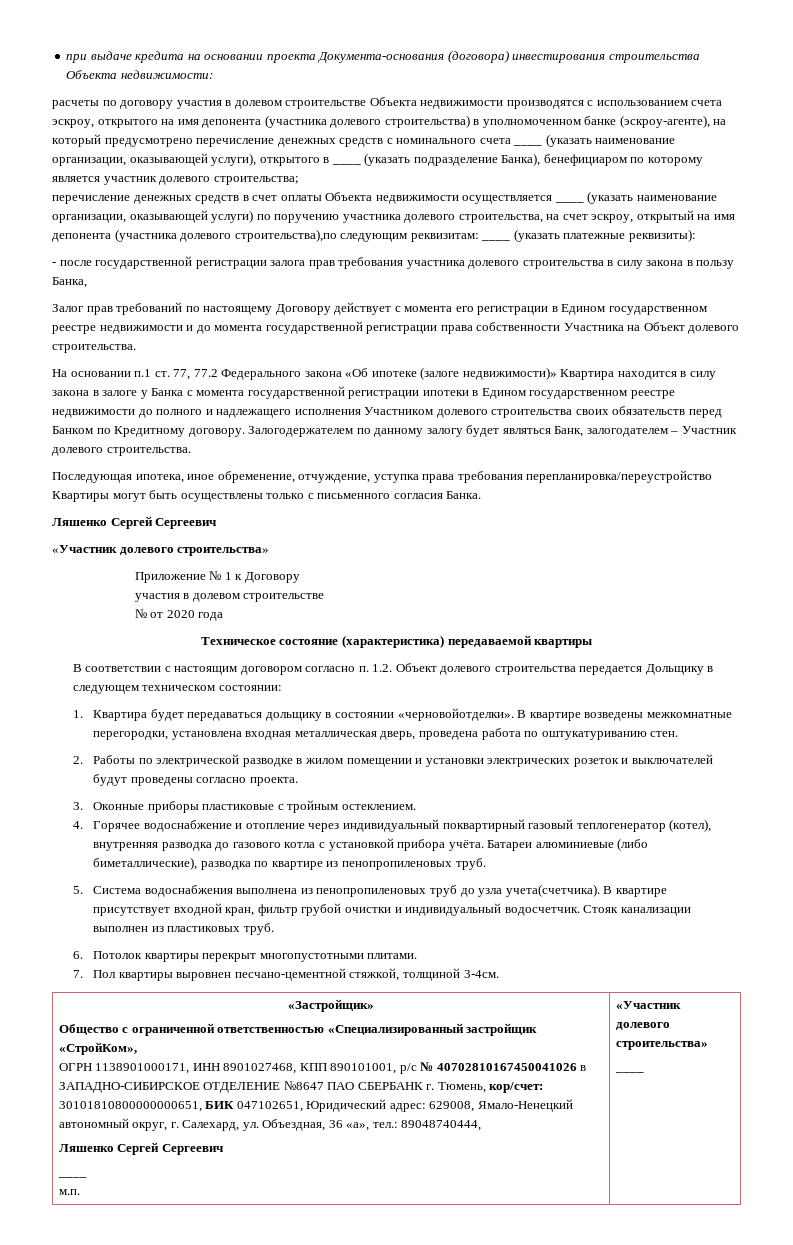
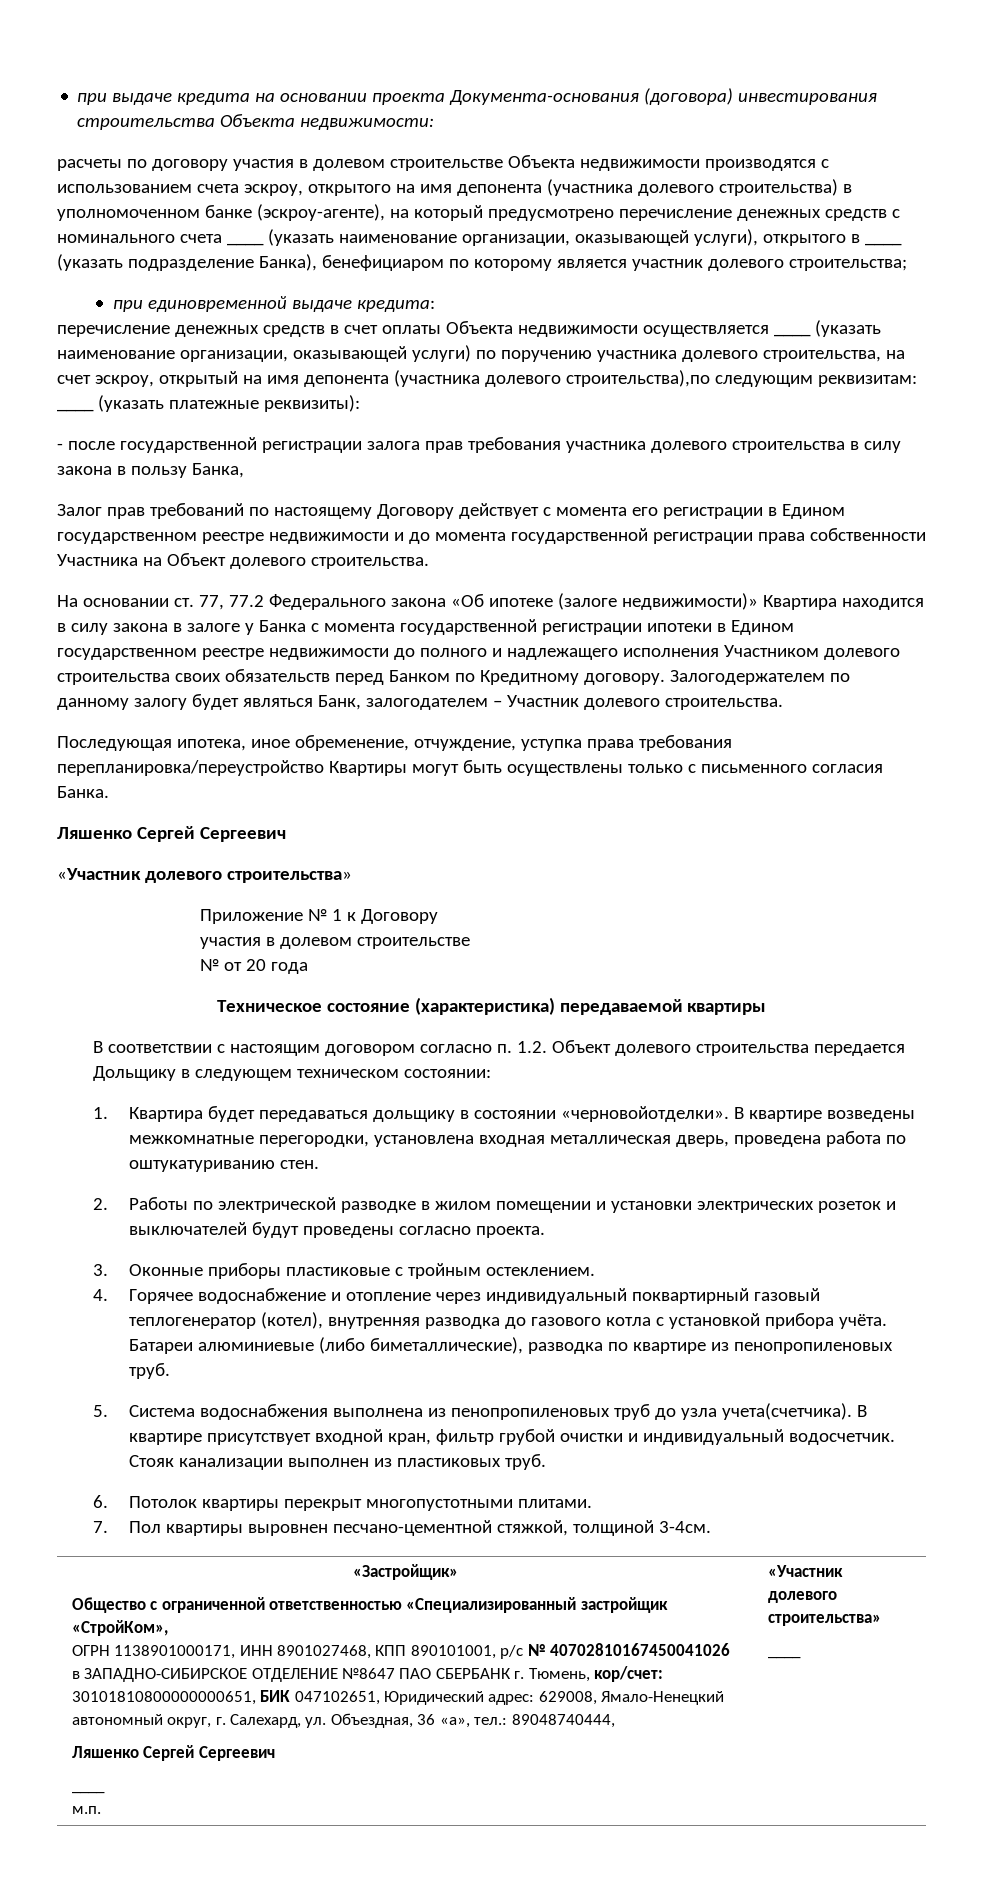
(299, 180) none -> [113,296,436,312] // при единовременной выдаче кредита:
[134,369,152,377] п.1 -> (169, 602) none
[166,610,195,618] 2020 -> [246,959,267,971] 20

